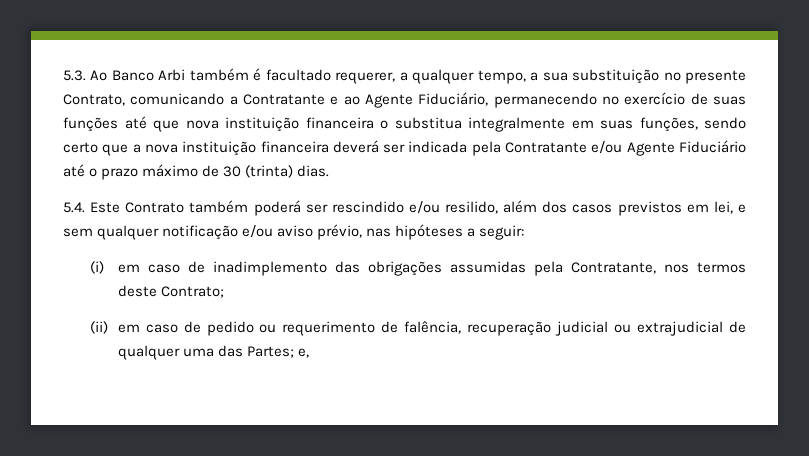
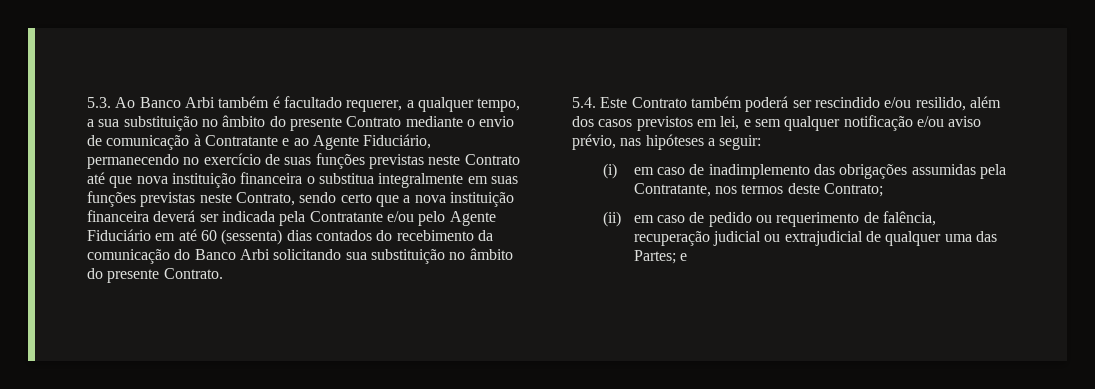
[684,70,746,84] [63,93,238,106] presente Contrato, comunicando a -> [222,115,515,131] [87,134,201,150] âmbito do presente Contrato mediante o envio de comunicação à
(118, 124) none -> [368,154,520,169] previstas neste Contrato
[639,117,698,132] funções, -> [87,191,295,207] funções previstas neste Contrato,
(623, 147) none -> [418,211,446,226] pelo
[63,164,330,180] até o prazo máximo de 30 (trinta) dias. -> [155,229,493,245] [87,248,513,264] [87,268,223,283] em até 60 (sessenta) dias contados do recebimento da comunicação do Banco Arbi solicitando sua substituição no âmbito do presente Contrato.
[297,348,309,358] e, -> [679,253,687,261] e

